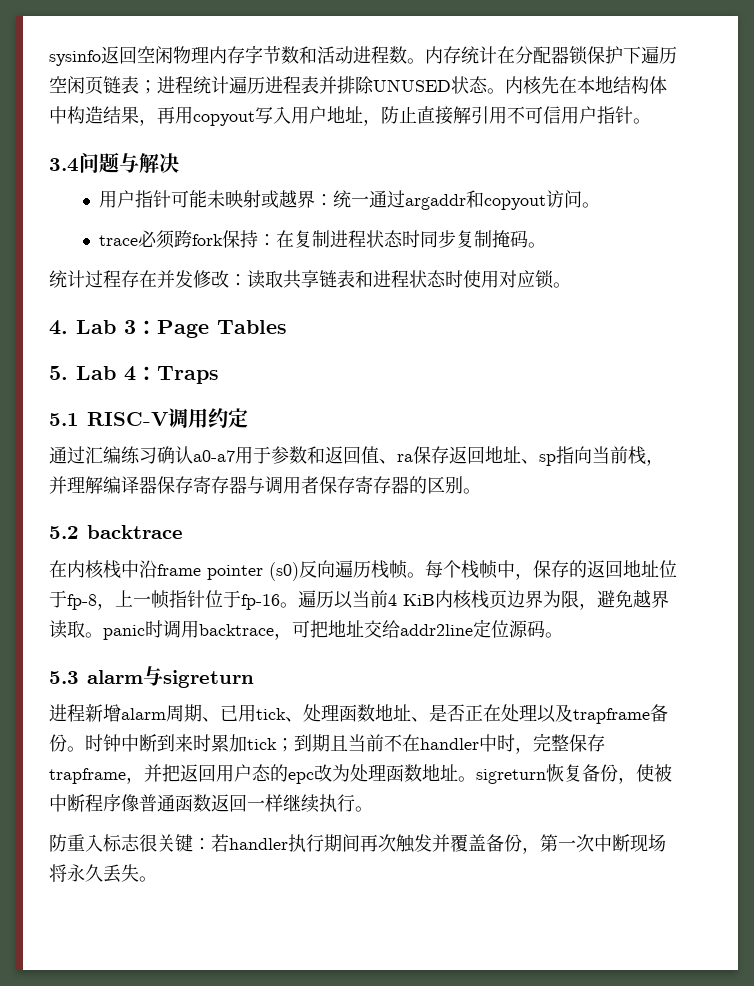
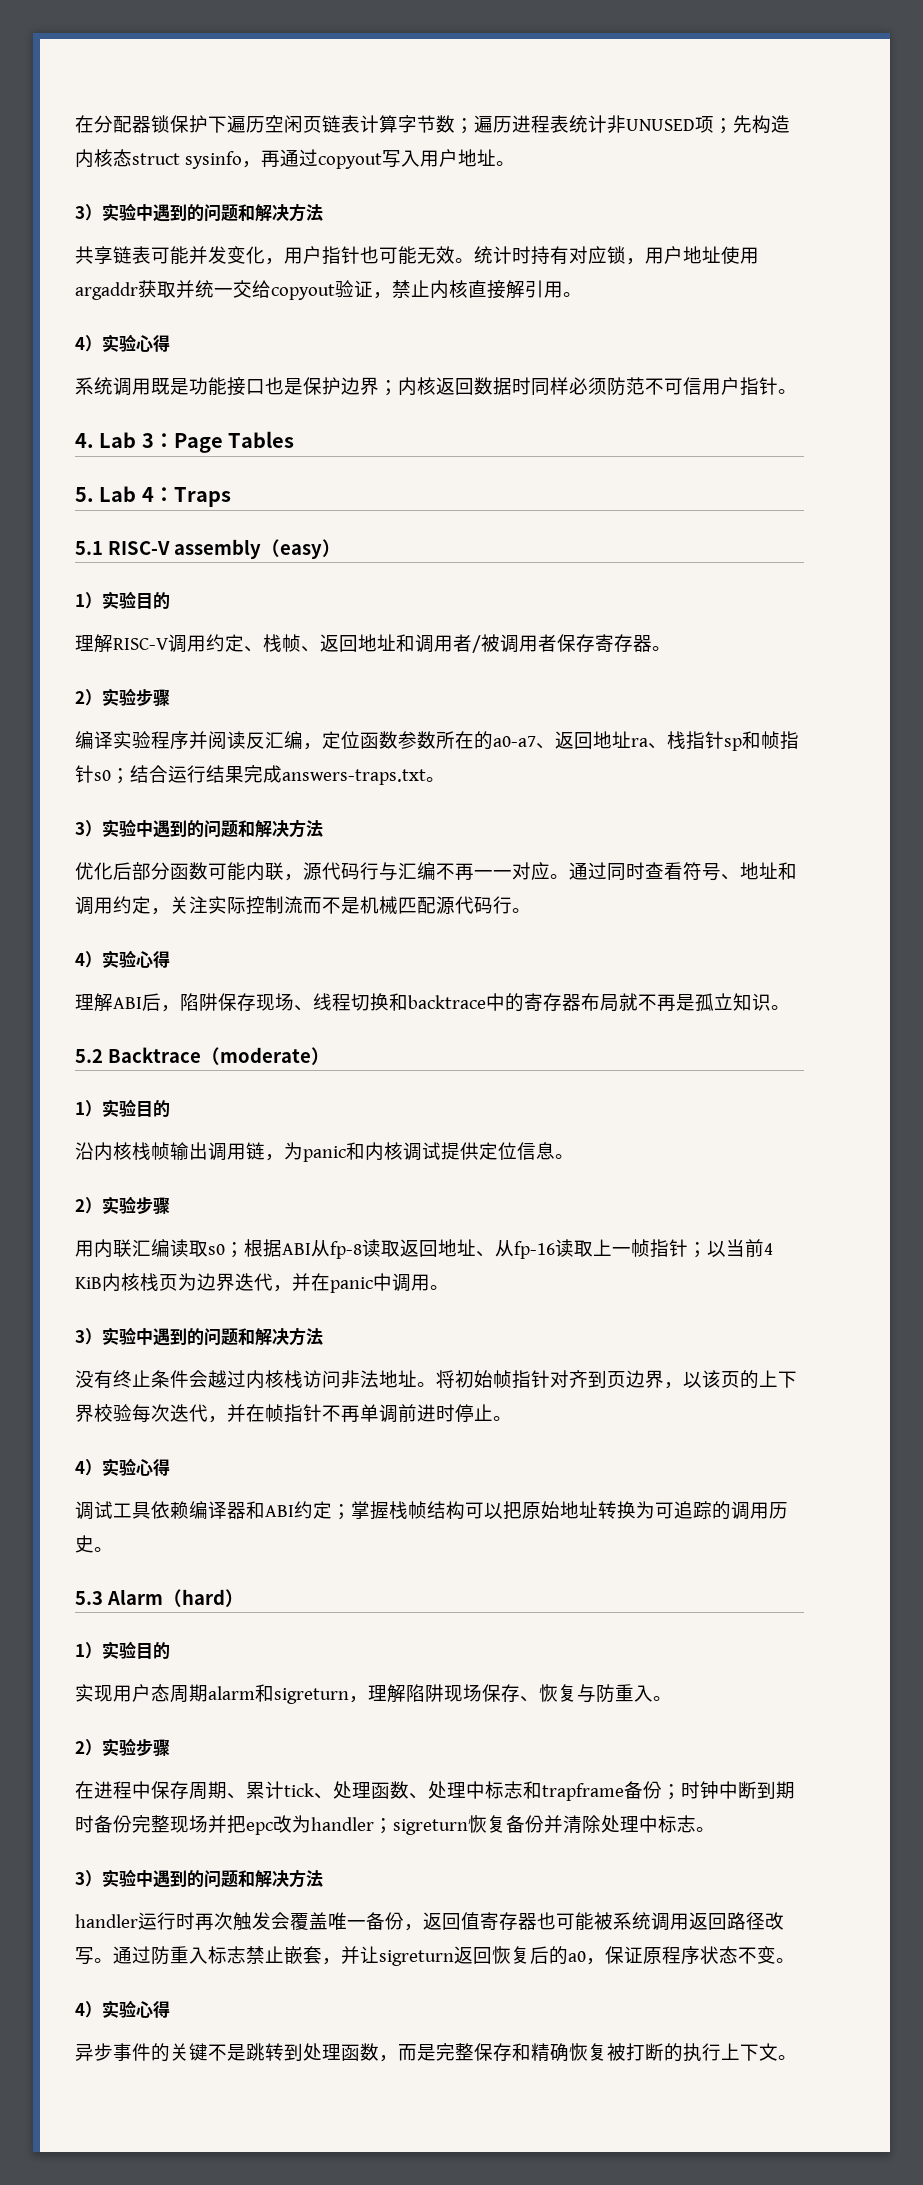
[49,45,497,66] sysinfo返回空闲物理内存字节数和活动进程数。内存统计 -> (75, 124) none
[139,76,667,95] [49,106,651,126] [49,152,179,173] [99,190,601,210] [99,230,547,249] [49,270,554,289] ；进程统计遍历进程表并排除UNUSED状态。内核先在本地结构体中构造结果，再用copyout写入用户地址，防止直接解引用不可信用户指针。 // 3.4问题与解决 // 用户指针可能未映射或越界：统一通过argaddr和copyout访问。 // trace必须跨fork保持：在复制进程状态时同步复制掩码。 // 统计过程存在并发修改：读取共享链表和进程状态时使用对应锁 -> [360,115,790,134] [75,149,515,169] [75,203,323,222] [75,246,759,265] [75,280,582,300] [75,334,170,352] [75,377,778,396] 计算字节数；遍历进程表统计非UNUSED项；先构造内核态struct sysinfo，再通过copyout写入用户地址。 // 3）实验中遇到的问题和解决方法 // 共享链表可能并发变化，用户指针也可能无效。统计时持有对应锁，用户地址使用argaddr获取并统一交给copyout验证，禁止内核直接解引用。 // 4）实验心得 // 系统调用既是功能接口也是保护边界；内核返回数据时同样必须防范不可信用户指针
[168,408,248,428] [49,446,664,466] [49,476,265,494] 调用约定 // 通过汇编练习确认a0-a7用于参数和返回值、ra保存返回地址、sp指向当前栈，并理解编译器保存寄存器与 -> [173,539,341,559] [75,591,170,609] [75,634,500,653] assembly（easy） // 1）实验目的 // 理解RISC-V调用约定、栈帧、返回地址和调用者/被
[409,476,481,494] [49,525,183,539] [49,560,677,581] [49,590,334,610] 的区别。 // 5.2 backtrace // 在内核栈中沿frame pointer (s0)反向遍历栈帧。每个栈帧中，保存的返回地址位于fp-8，上一帧指针位于fp-16。遍历 -> [652,646,671,651] [75,688,170,707] [75,731,799,751] [75,765,445,785] [75,819,323,838] [75,862,797,881] [75,896,531,915] [75,950,170,968] [75,993,790,1012] [75,1047,330,1065] [75,1099,170,1117] [75,1142,574,1162] [75,1196,170,1215] [75,1239,707,1259] 。 // 2）实验步骤 // 编译实验程序并阅读反汇编，定位函数参数所在的a0-a7、返回地址ra、栈指针sp和帧指针s0；结合运行结果完成answers-traps.txt。 // 3）实验中遇到的问题和解决方法 // 优化后部分函数可能内联，源代码行与汇编不再一一对应。通过同时查看符号、地址和调用约定，关注实际控制流而不是机械匹配源代码行。 // 4）实验心得 // 理解ABI后，陷阱保存现场、线程切换和backtrace中的寄存器布局就不再是孤立知识。 // 5.2 Backtrace（moderate） // 1）实验目的 // 沿内核栈帧输出调用链，为panic和内核调试提供定位信息。 // 2）实验步骤 // 用内联汇编读取s0；根据ABI从fp-8读取返回地址、从fp-16读取上一帧指针；
[507,590,669,610] [49,619,563,640] [49,666,254,688] [49,704,573,723] 边界为限，避免越界读取。panic时调用backtrace，可把地址交给addr2line定位源码。 // 5.3 alarm与sigreturn // 进程新增alarm周期、已用tick、处理函数地址、是否正在处理以及 -> [178,1273,449,1293] [75,1327,323,1346] [75,1370,797,1389] [75,1404,512,1423] [75,1458,170,1476] [75,1501,788,1520] [75,1535,113,1553] [75,1589,244,1607] [75,1641,170,1659] [75,1684,672,1704] [75,1738,170,1757] [75,1781,542,1800] 为边界迭代，并在panic中调用。 // 3）实验中遇到的问题和解决方法 // 没有终止条件会越过内核栈访问非法地址。将初始帧指针对齐到页边界，以该页的上下界校验每次迭代，并在帧指针不再单调前进时停止。 // 4）实验心得 // 调试工具依赖编译器和ABI约定；掌握栈帧结构可以把原始地址转换为可追踪的调用历史。 // 5.3 Alarm（hard） // 1）实验目的 // 实现用户态周期alarm和sigreturn，理解陷阱现场保存、恢复与防重入。 // 2）实验步骤 // 在进程中保存周期、累计tick、处理函数、处理中标志和
[67,746,85,752] 。 -> [662,1784,681,1800] ；
[175,733,605,754] [49,764,672,784] [49,794,373,813] 来时累加tick；到期且当前不在handler中时，完整保存trapframe，并把返回用户态的epc改为处理函数地址。sigreturn恢复备份，使被中断程序像普通函数返回一样继续执行。 // -> [776,1781,795,1799] [75,1815,715,1835] [75,1869,323,1888] [75,1912,784,1931] [75,1946,151,1965] 期时备份完整现场并把epc改为handler；sigreturn恢复备份并清除处理中标志。 // 3）实验中遇到的问题和解决方法 // handler运行时再次触发会覆盖唯一备份，返回值寄存器也可能被系统调用返回路径改写。通过
[139,834,666,854] [49,864,139,883] 很关键：若handler执行期间再次触发并覆盖备份，第一次中断现场将永久丢失 -> [246,1946,795,1966] [75,2000,170,2018] [75,2043,778,2062] 禁止嵌套，并让sigreturn返回恢复后的a0，保证原程序状态不变。 // 4）实验心得 // 异步事件的关键不是跳转到处理函数，而是完整保存和精确恢复被打断的执行上下文

